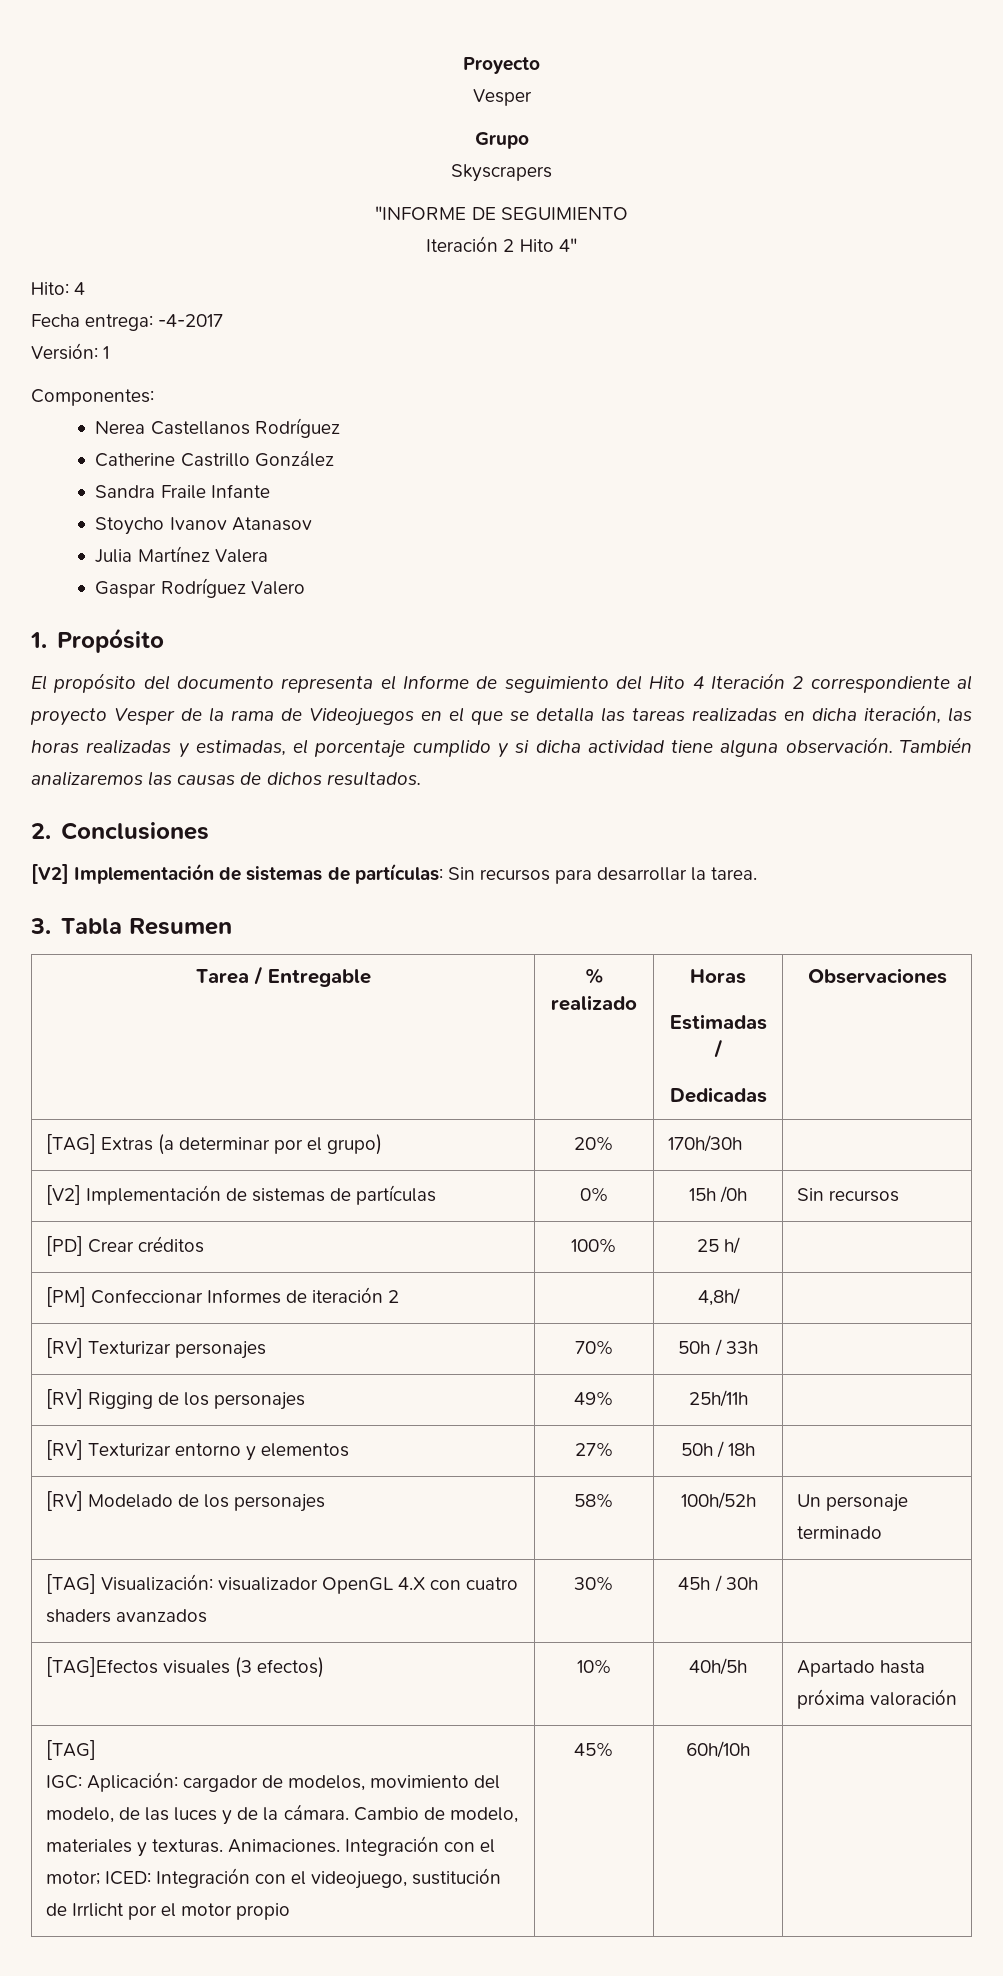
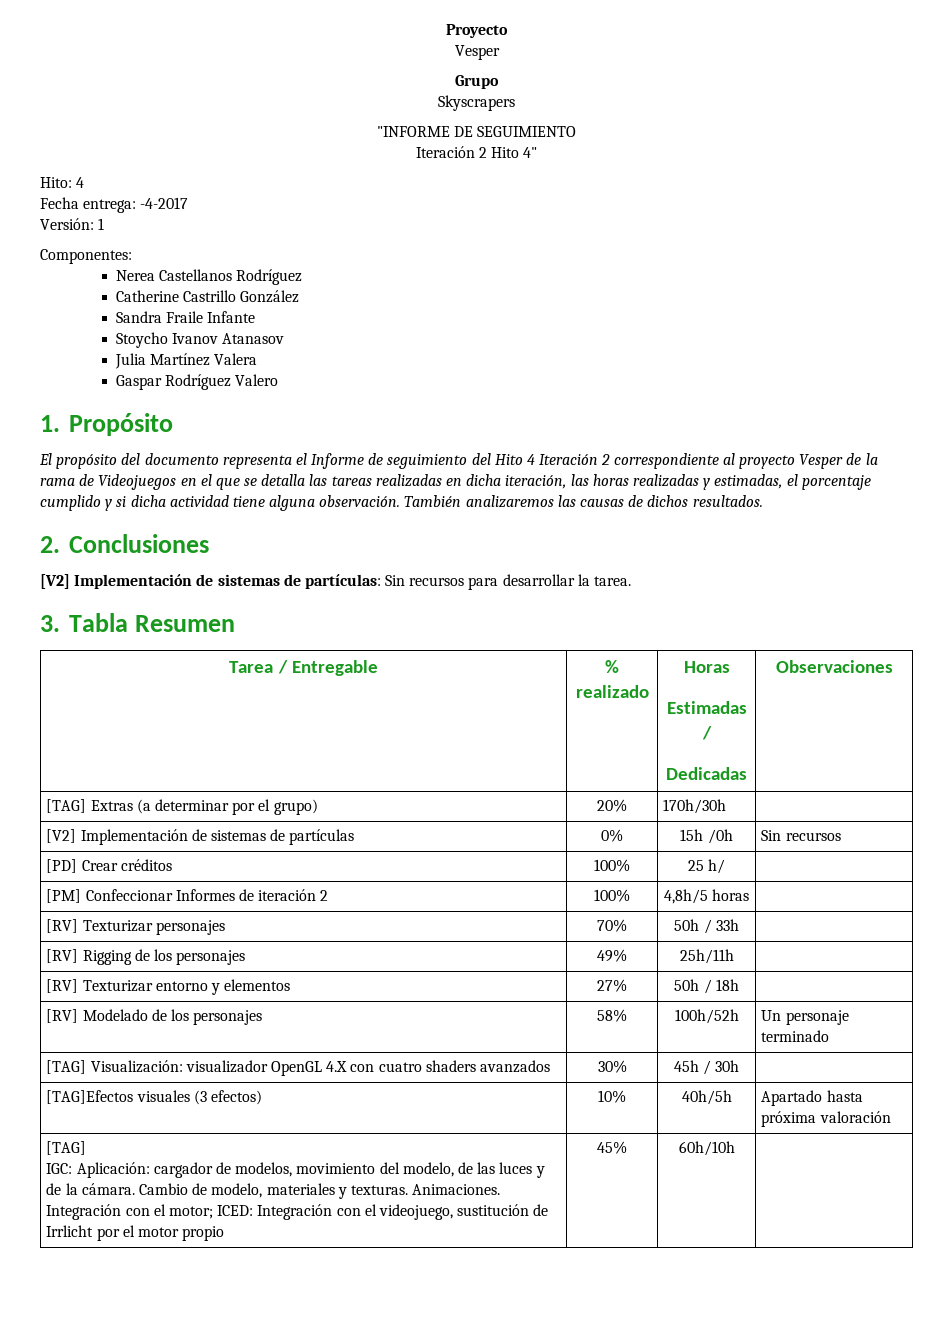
[697,1288,740,1306] | 4,8h/ -> [594,889,630,902] [663,889,750,904] 100% | 4,8h/5 horas

